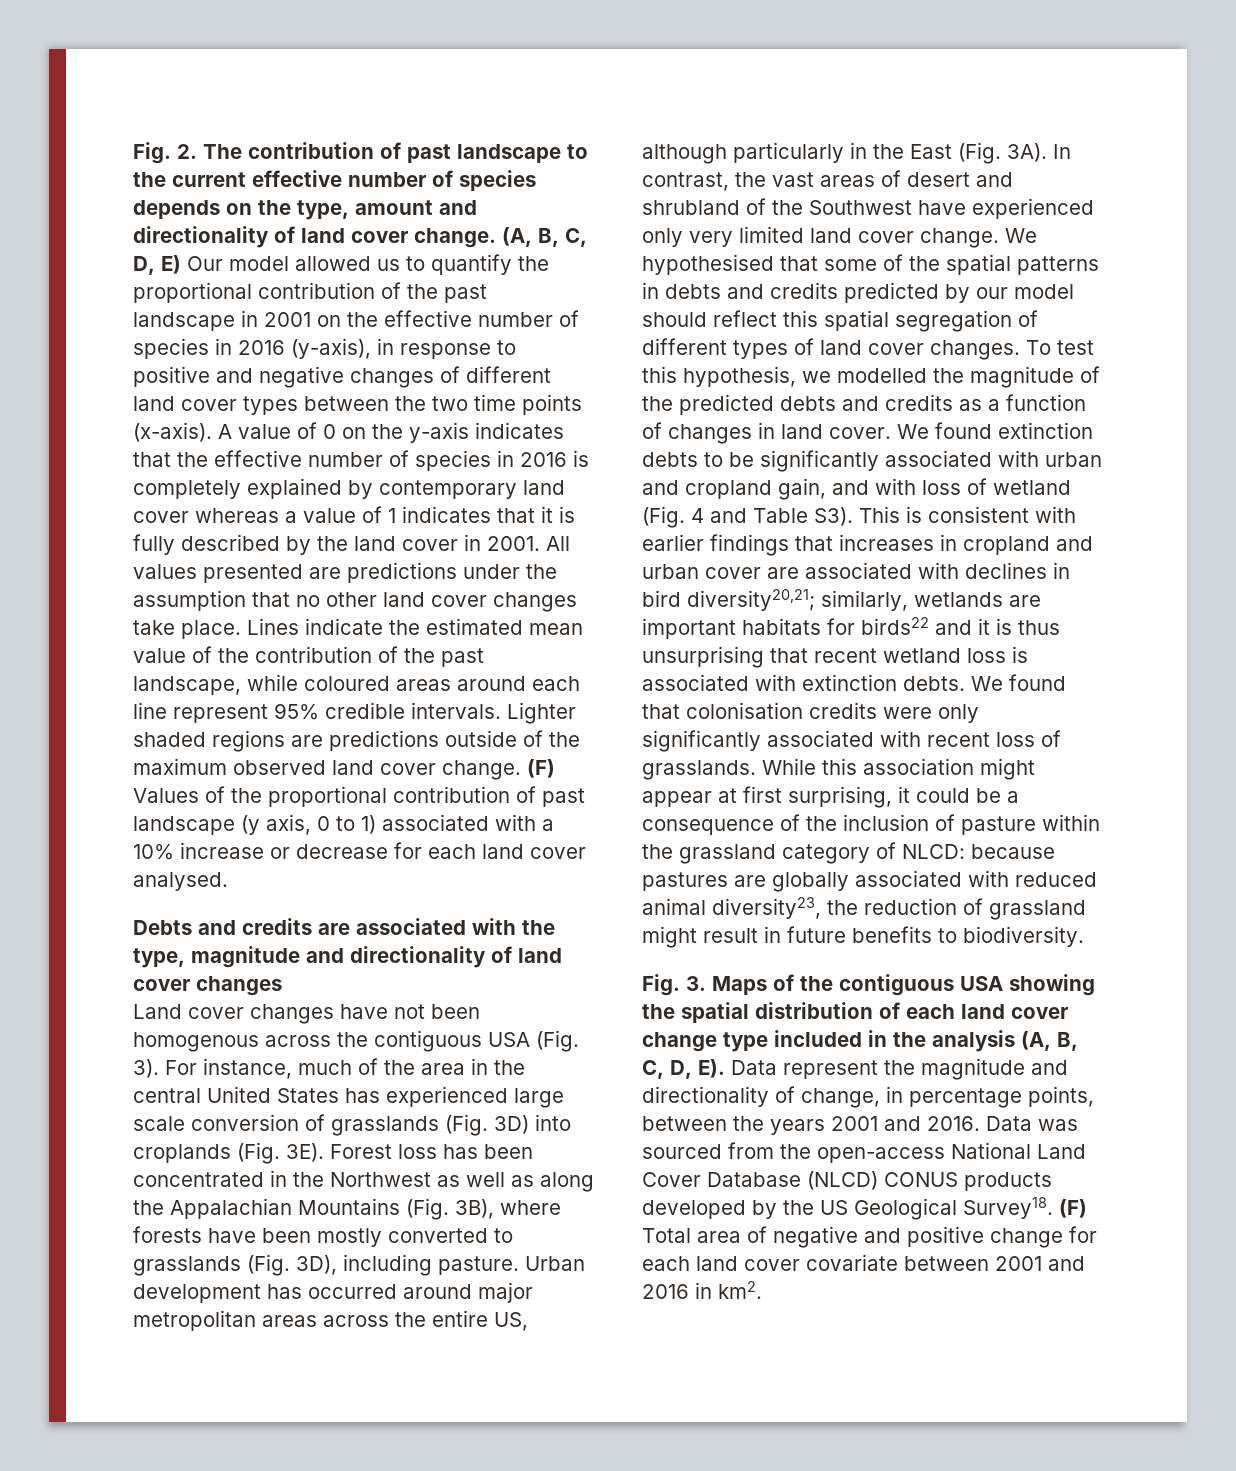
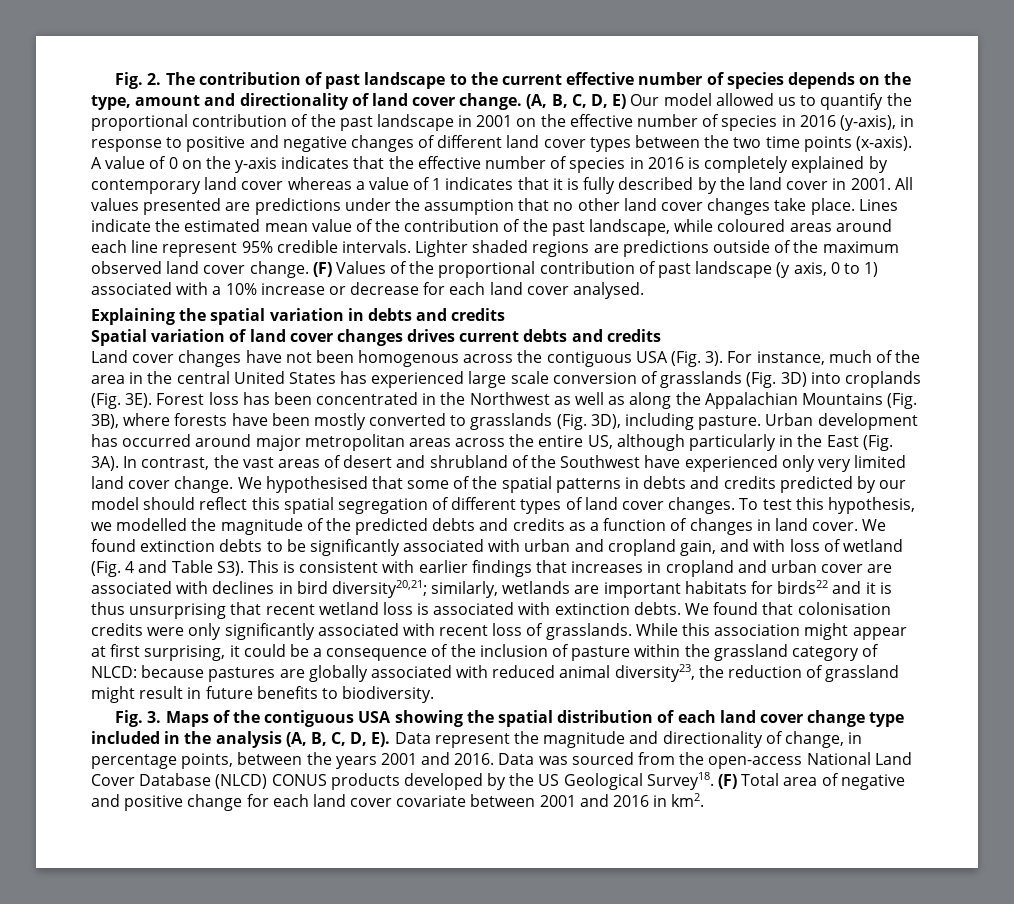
[133,918,555,935] [133,946,486,968] Debts and credits are associated with the type, magnitude and directionality -> [91,308,506,325] [91,329,226,346] Explaining the spatial variation in debts and credits // Spatial variation
(282, 986) none -> [407,329,661,342] drives current debts and credits

